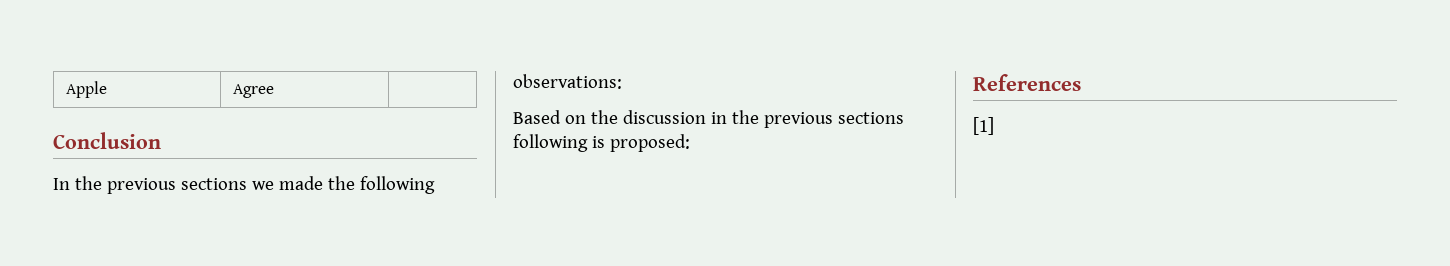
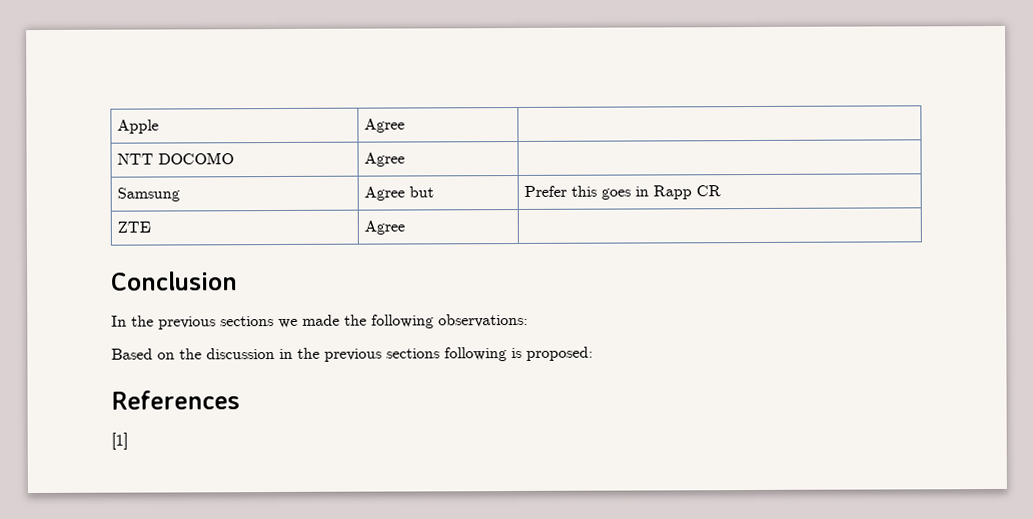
(275, 91) none -> [117,152,235,165] [364,152,406,167] [117,187,181,202] [364,186,435,201] [524,185,722,200] [117,221,152,233] [364,220,406,235] // NTT DOCOMO | Agree | // Samsung | Agree but | Prefer this goes in Rapp CR // ZTE | Agree |

